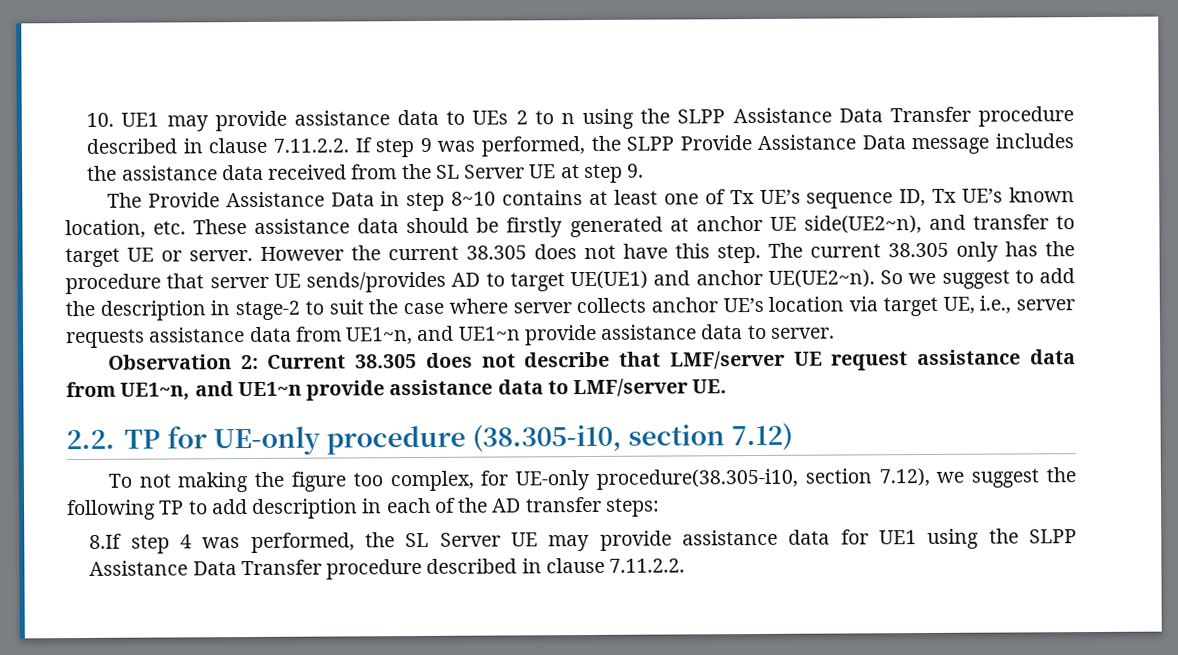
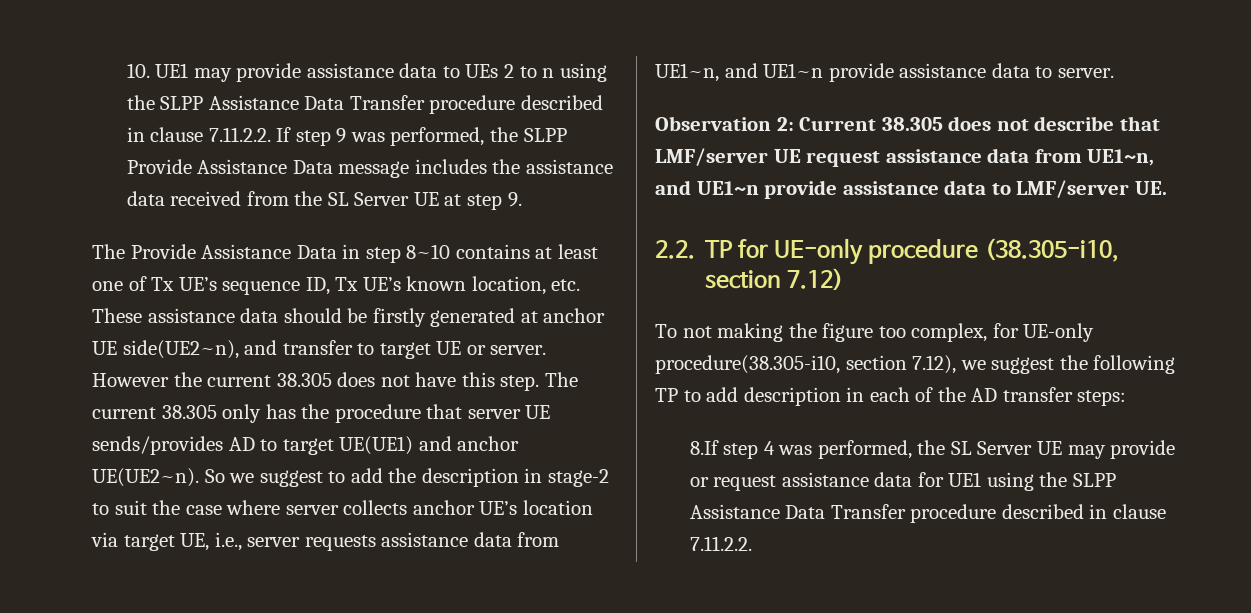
(672, 540) none -> [689,475,777,491] or request

